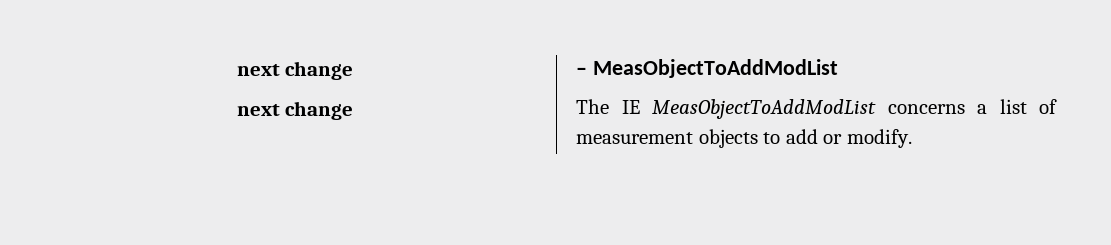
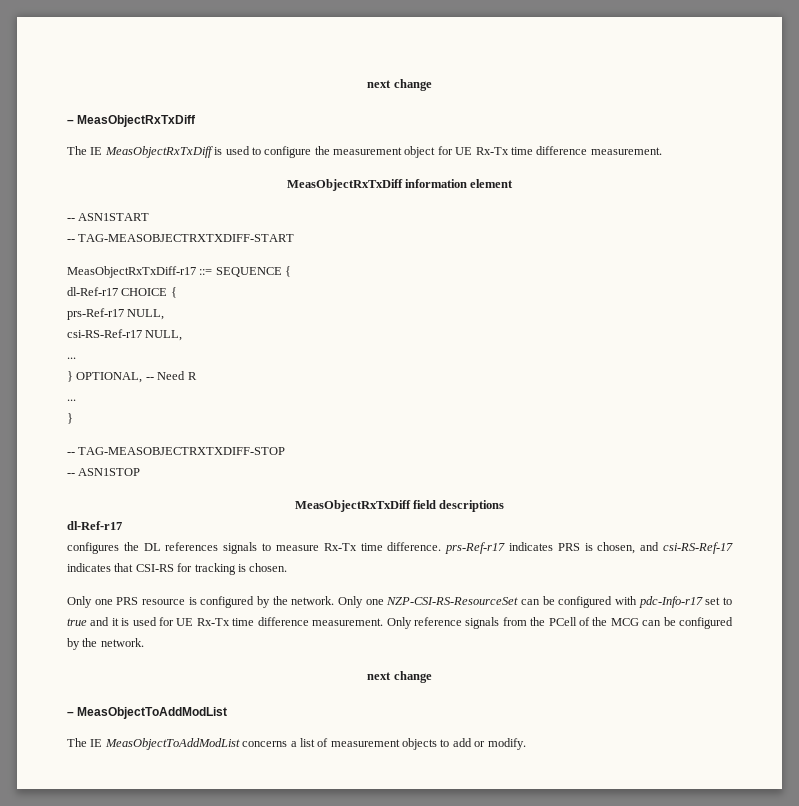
[236,61,354,80] next change -> [367,79,432,91] [67,115,197,127] [67,146,662,158] [286,179,514,191] [67,213,150,221] [67,234,295,242] [67,266,292,278] [67,287,177,298] [67,308,165,320] [67,329,183,341] [67,357,76,359] [67,371,197,383] [67,399,76,401] [67,413,73,424] [67,447,286,455] [67,468,141,476] [294,500,505,512] [67,521,122,530] [67,542,733,554] [67,563,288,575] [67,596,732,608] [67,617,733,629] [67,638,144,650] next change // – MeasObjectRxTxDiff // The IE MeasObjectRxTxDiff is used to configure the measurement object for UE Rx-Tx time difference measurement. // MeasObjectRxTxDiff information element // -- ASN1START // -- TAG-MEASOBJECTRXTXDIFF-START // MeasObjectRxTxDiff-r17 ::= SEQUENCE { // dl-Ref-r17 CHOICE { // prs-Ref-r17 NULL, // csi-RS-Ref-r17 NULL, // ... // } OPTIONAL, -- Need R // ... // } // -- TAG-MEASOBJECTRXTXDIFF-STOP // -- ASN1STOP // MeasObjectRxTxDiff field descriptions // dl-Ref-r17 // configures the DL references signals to measure Rx-Tx time difference. prs-Ref-r17 indicates PRS is chosen, and csi-RS-Ref-17 indicates that CSI-RS for tracking is chosen. // Only one PRS resource is configured by the network. Only one NZP-CSI-RS-ResourceSet can be configured with pdc-Info-r17 set to true and it is used for UE Rx-Tx time difference measurement. Only reference signals from the PCell of the MCG can be configured by the network.

